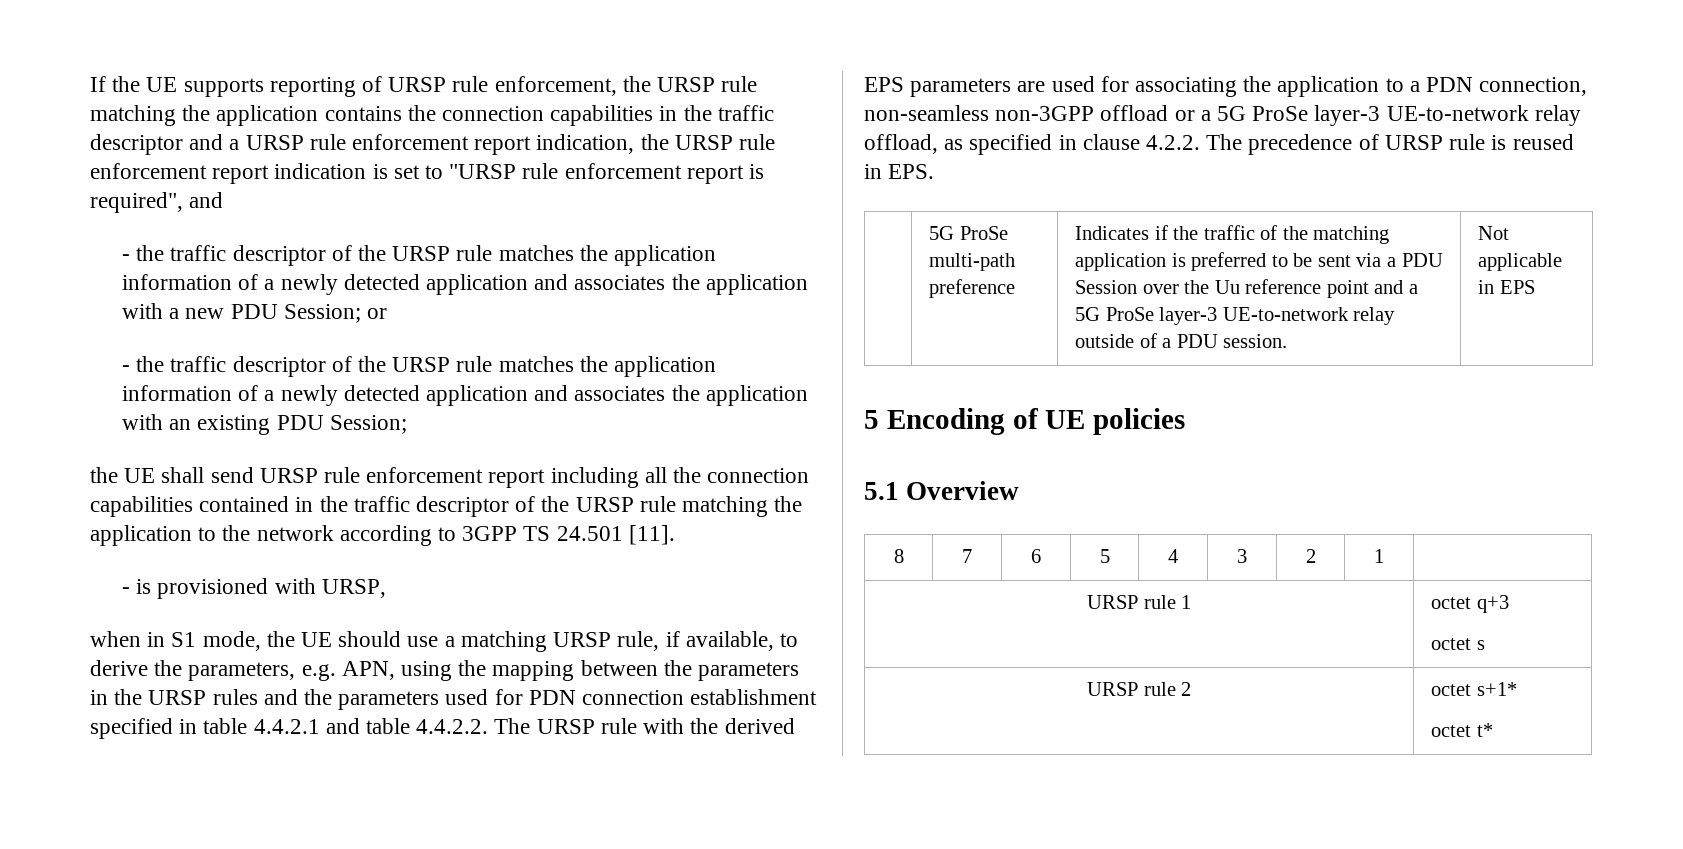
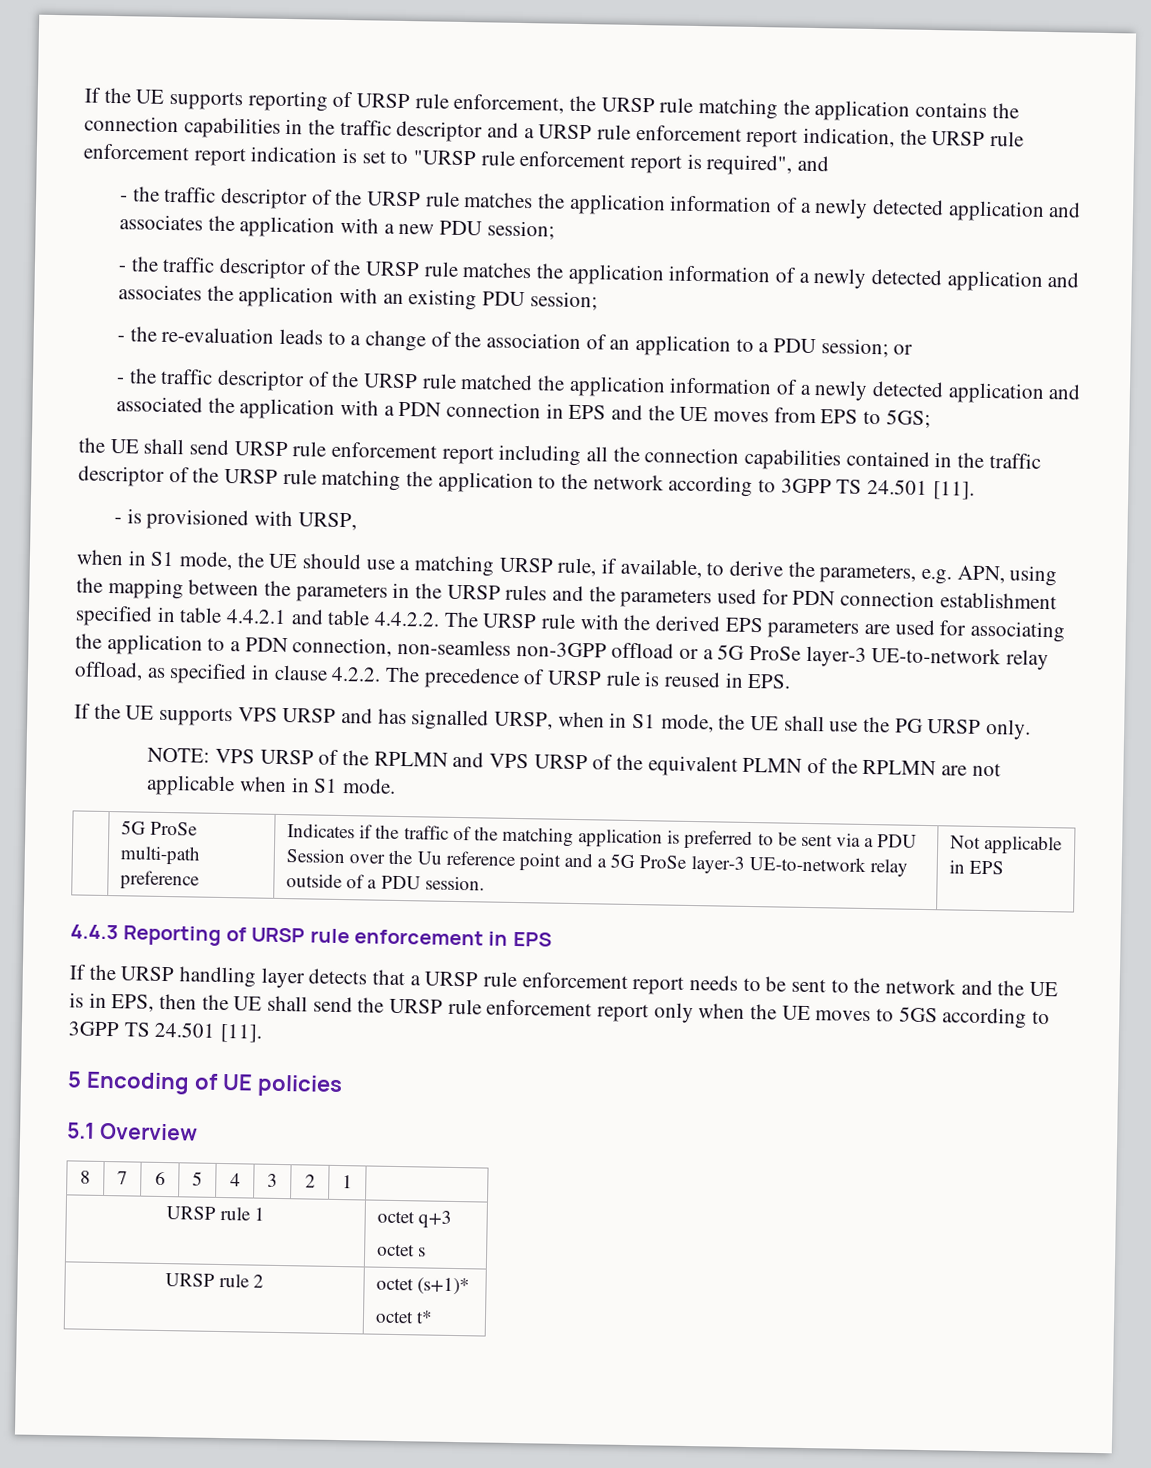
[283,304,388,323] Session; or -> [486,220,555,240] session;
[329,415,407,434] Session; -> [529,291,598,311] [117,326,914,358] [116,368,1082,404] [116,396,931,429] session; // - the re-evaluation leads to a change of the association of an application to a PDU session; or // - the traffic descriptor of the URSP rule matched the application information of a newly detected application and associated the application with a PDN connection in EPS and the UE moves from EPS to 5GS;
(935, 171) none -> [74,703,1032,740] [147,747,1001,777] [146,774,396,797] // If the UE supports VPS URSP and has signalled URSP, when in S1 mode, the UE shall use the PG URSP only. // NOTE: VPS URSP of the RPLMN and VPS URSP of the equivalent PLMN of the RPLMN are not applicable when in S1 mode.
(1535, 287) none -> [70,924,552,947] [69,964,1059,997] [69,992,1051,1029] [68,1021,263,1043] // 4.4.3 Reporting of URSP rule enforcement in EPS // If the URSP handling layer detects that a URSP rule enforcement report needs to be sent to the network and the UE is in EPS, then the UE shall send the URSP rule enforcement report only when the UE moves to 5GS according to 3GPP TS 24.501 [11].
[1476,682,1517,696] s+1* -> [417,1277,471,1296] (s+1)*

